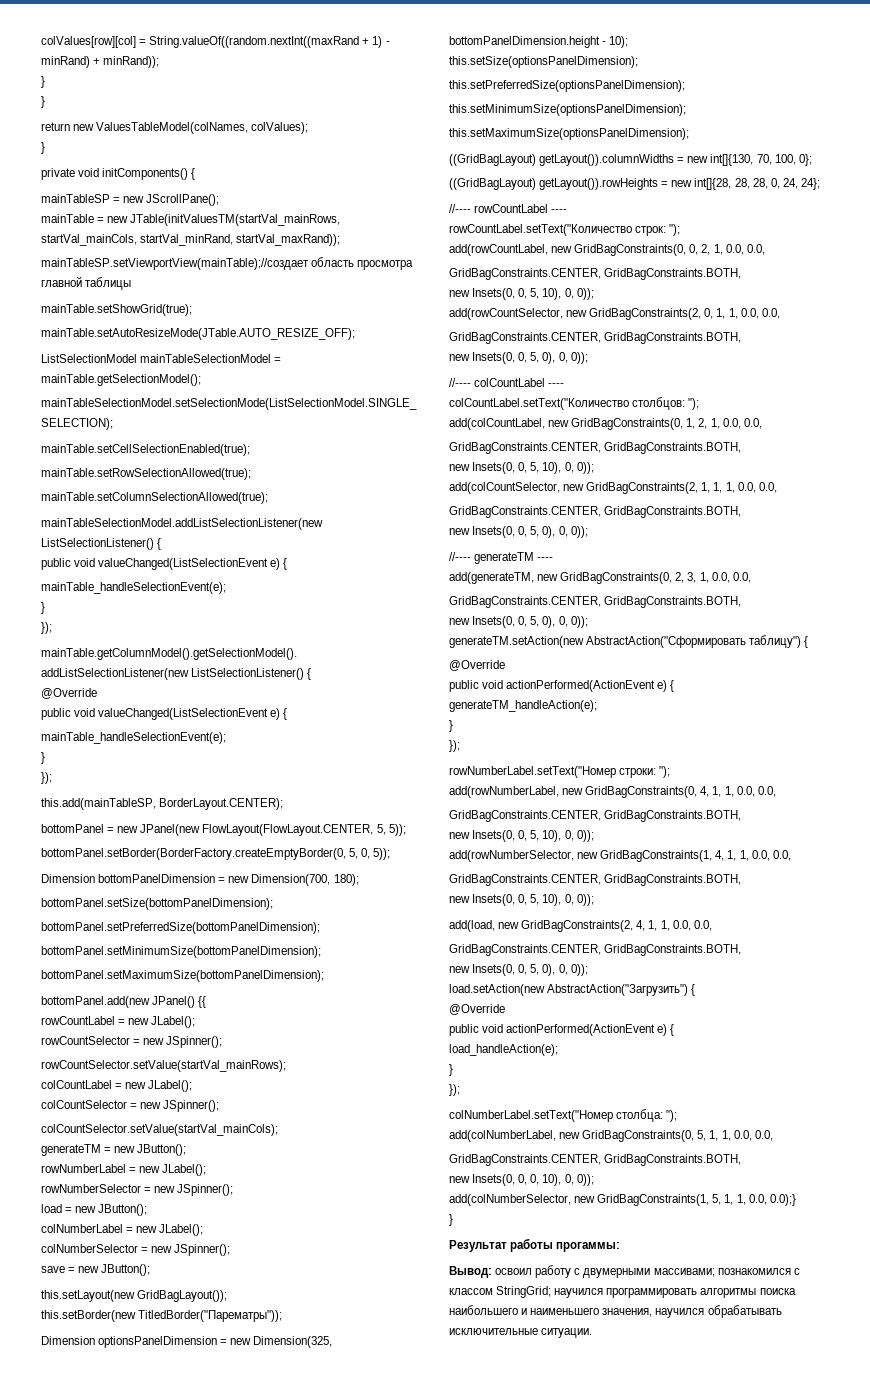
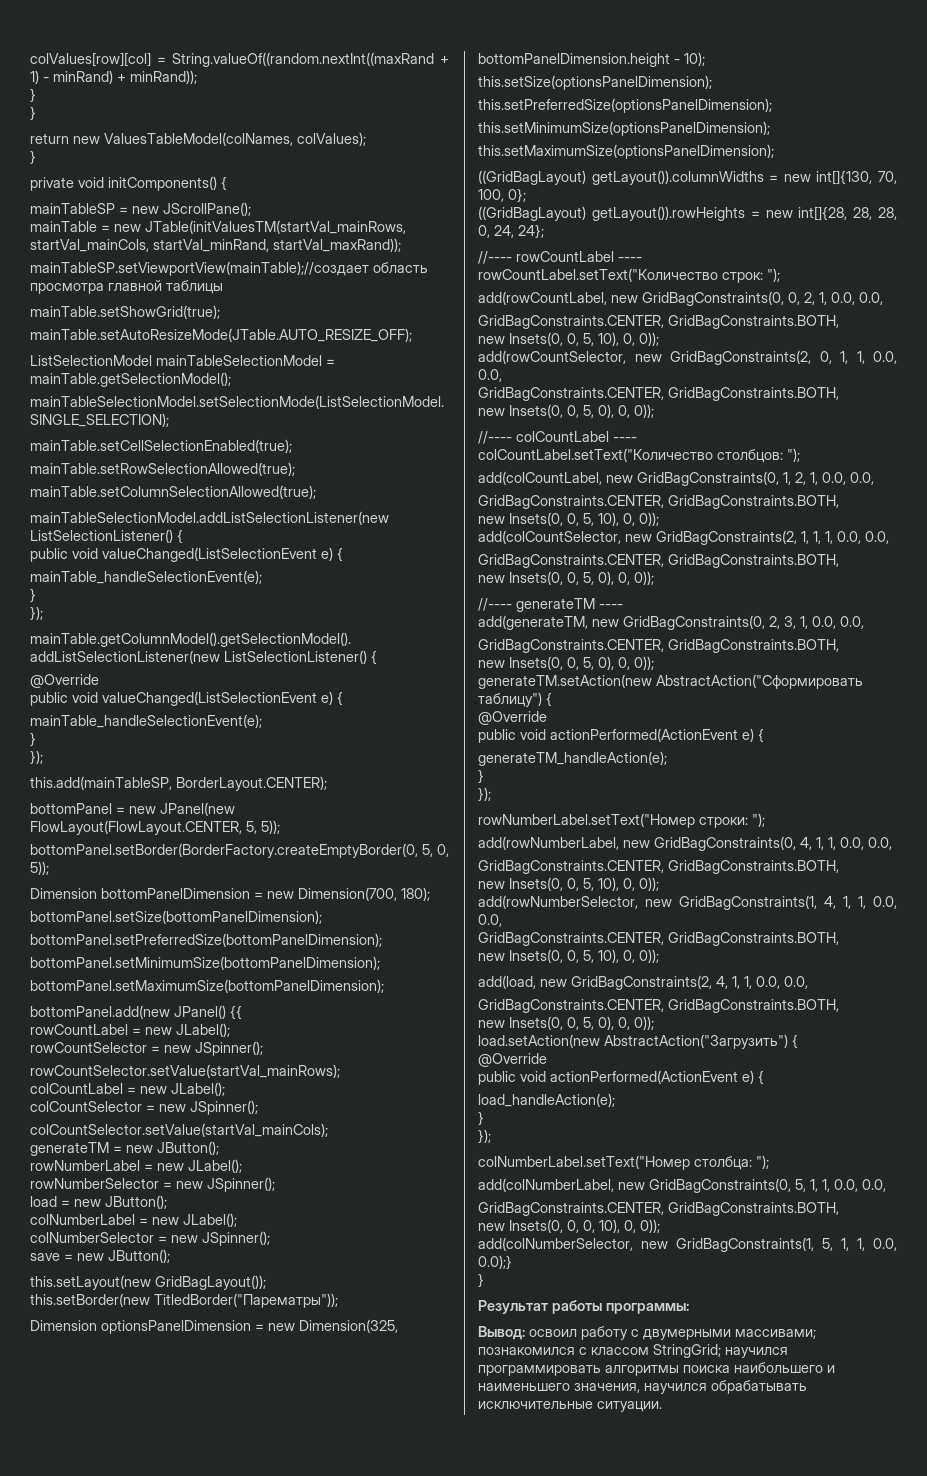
[556,1242,621,1252] прогаммы: -> [606,1303,689,1314] программы:

